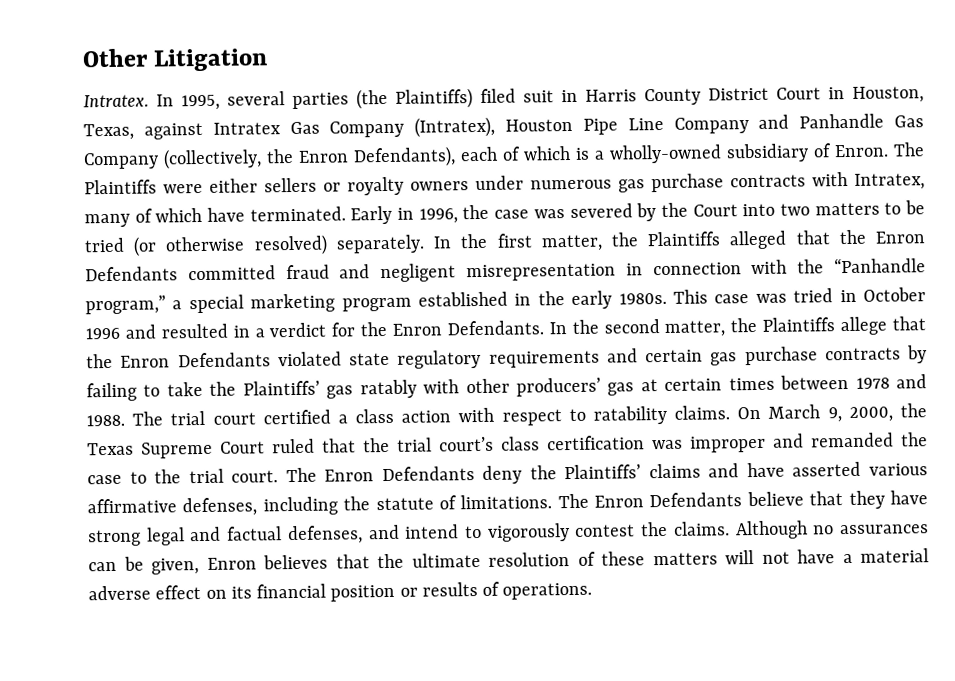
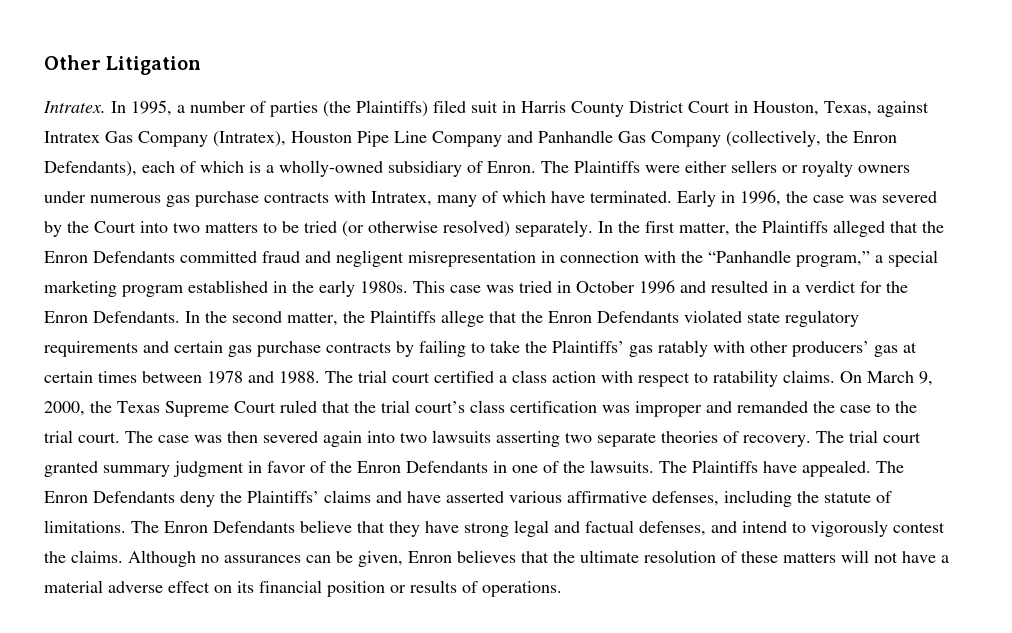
[227,91,285,106] several -> [177,101,266,113] a number of
(317, 475) none -> [158,430,921,447] [44,460,904,477] case was then severed again into two lawsuits asserting two separate theories of recovery. The trial court granted summary judgment in favor of the Enron Defendants in one of the lawsuits. The Plaintiffs have appealed. The

